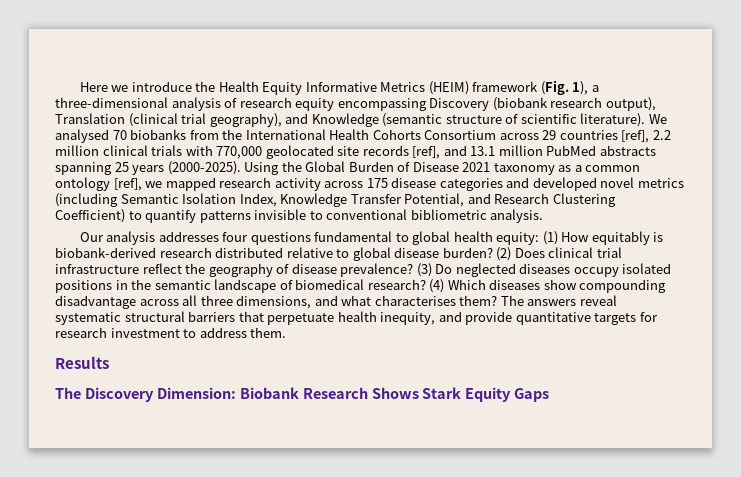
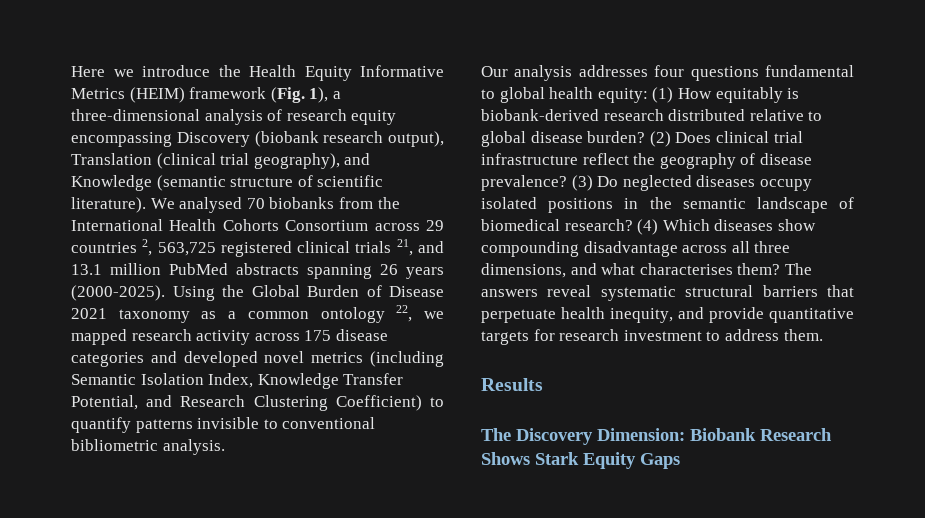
[621,130,671,143] [55,145,441,159] [ref], 2.2 million clinical trials with 770,000 geolocated site records [ref], -> [142,239,413,257] 2, 563,725 registered clinical trials 21,
[114,162,129,172] 25 -> [380,264,398,275] 26
[113,178,142,191] [ref], -> [396,305,413,322] 22,

